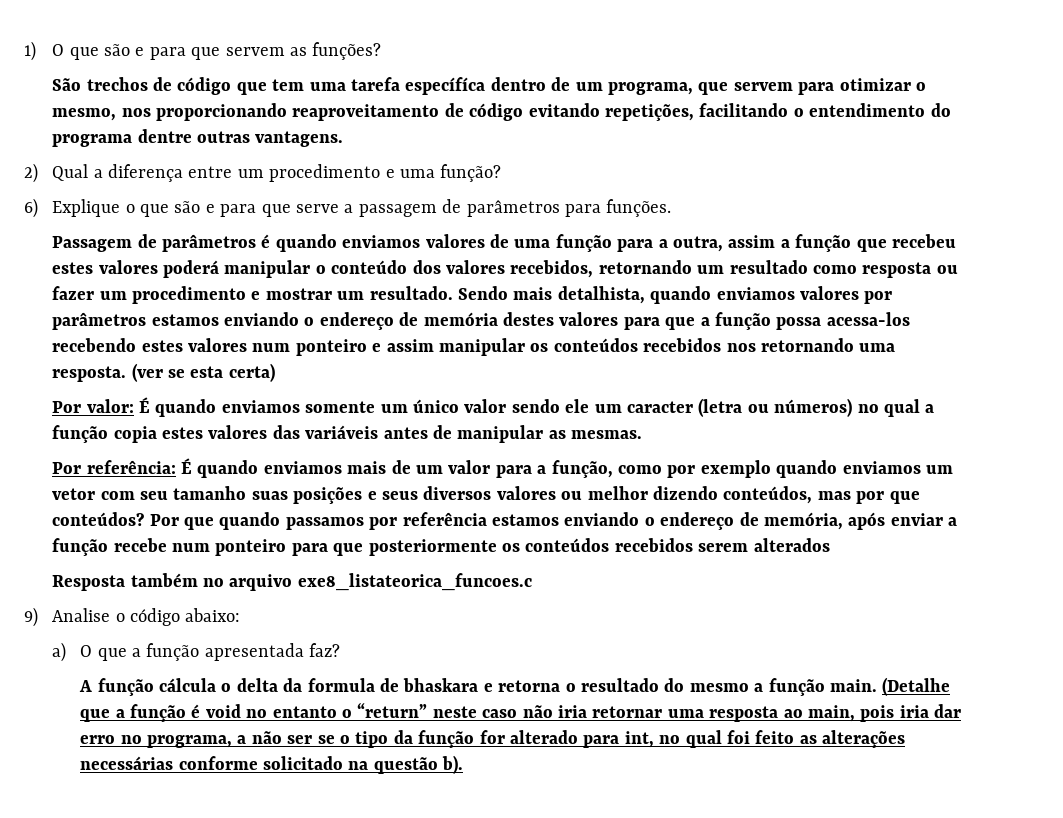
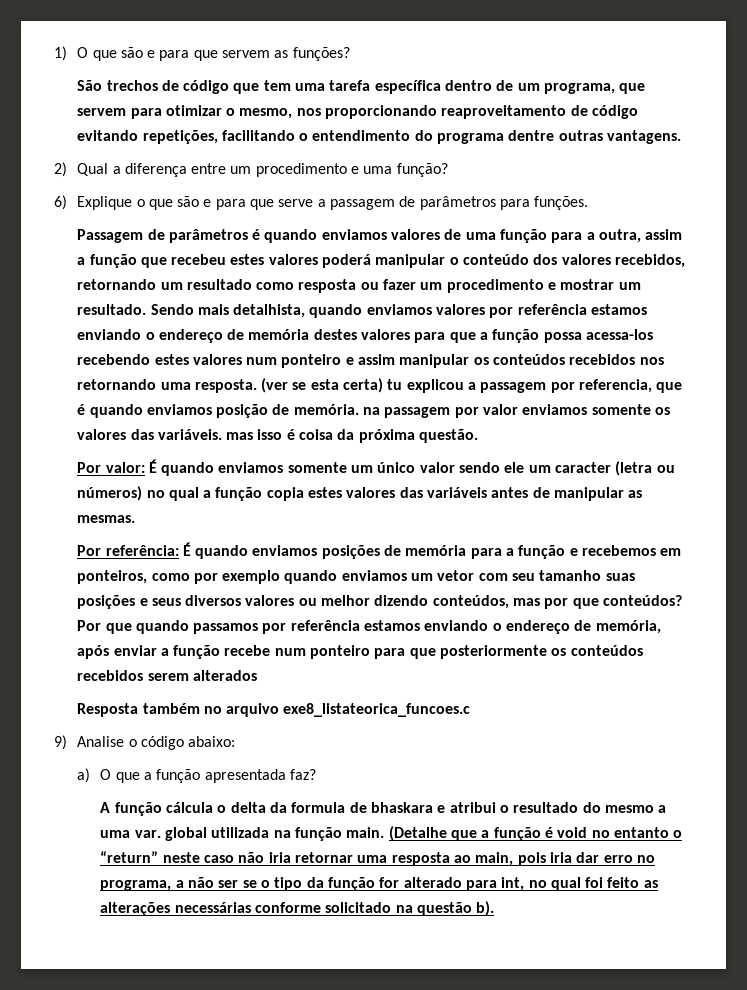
[405,77,486,95] específíca -> [374,80,441,94] específica
[52,312,147,330] parâmetros -> [517,304,587,315] referência
(275, 372) none -> [387,379,683,393] [77,404,671,418] [77,429,479,443] tu explicou a passagem por referencia, que é quando enviamos posição de memória. na passagem por valor enviamos somente os valores das variáveis. mas isso é coisa da próxima questão.
[347,460,613,478] mais de um valor para a função, -> [321,545,682,559] [77,570,148,584] posições de memória para a função e recebemos em ponteiros,
[498,680,561,692] retorna -> [449,802,496,813] atribui
(764, 687) none -> [100,827,291,841] uma var. global utilizada na

